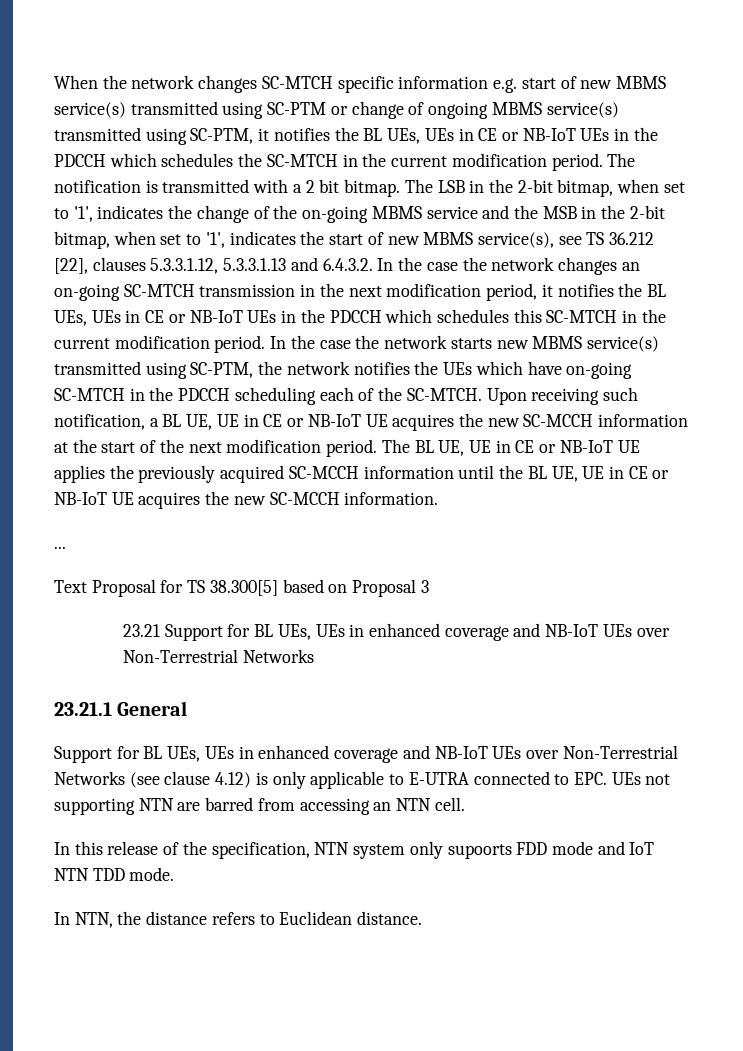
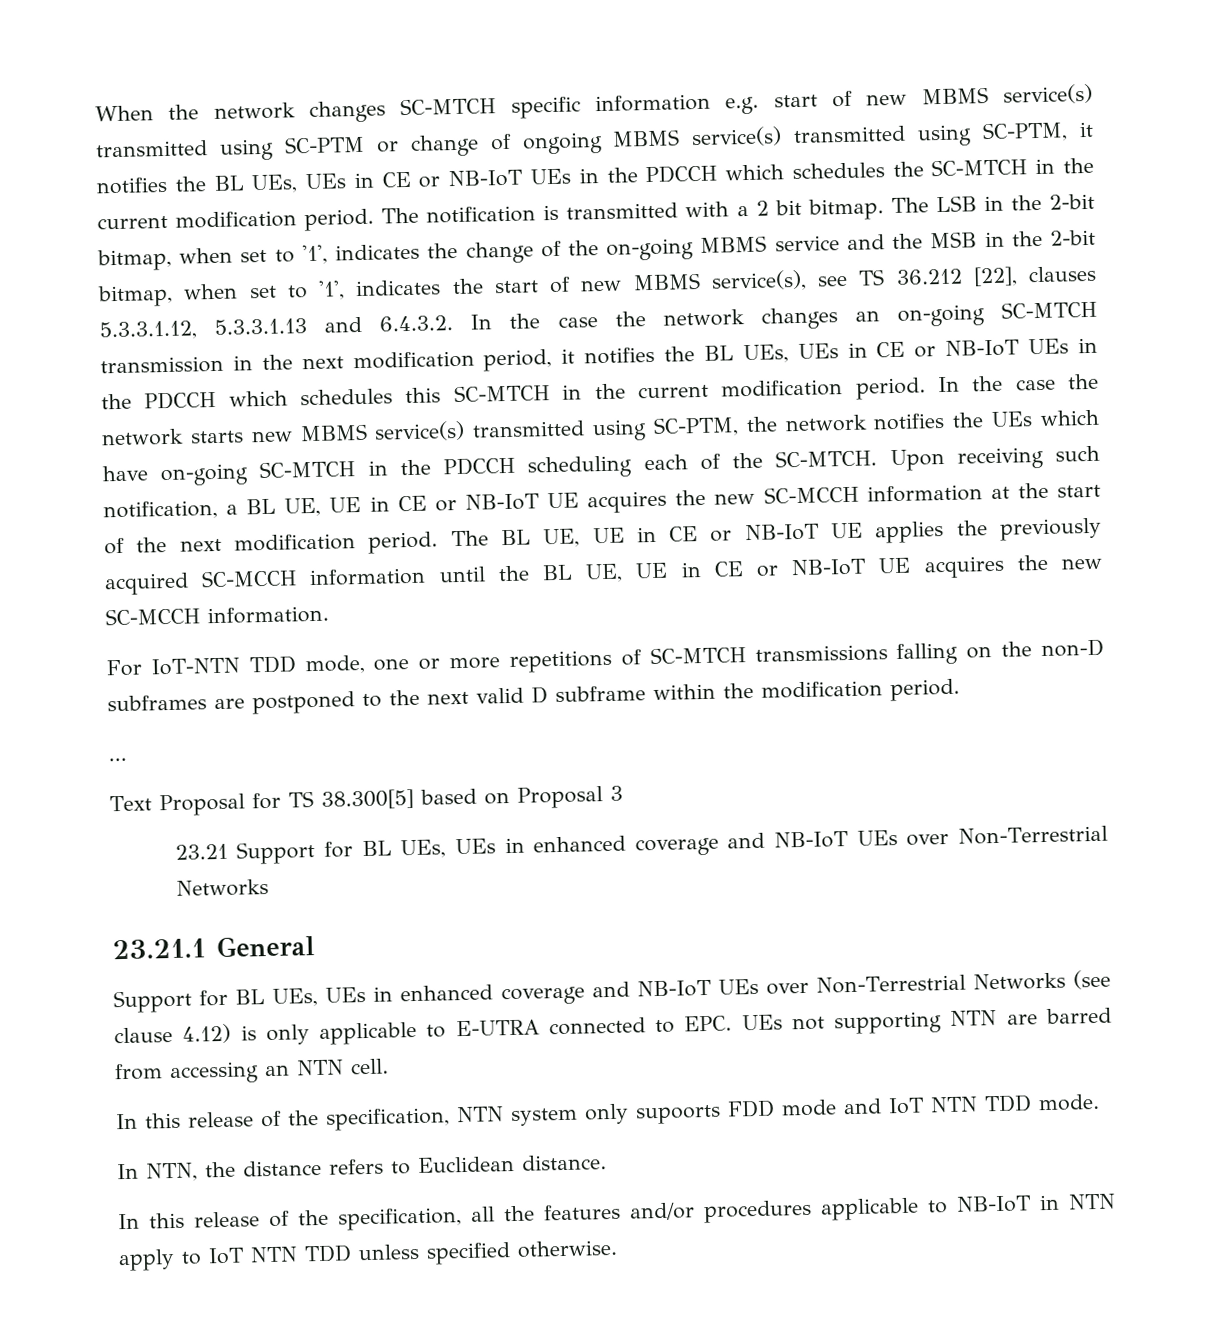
(439, 498) none -> [106,638,1104,677] [107,678,960,715] // For IoT-NTN TDD mode, one or more repetitions of SC-MTCH transmissions falling on the non-D subframes are postponed to the next valid D subframe within the modification period.
(423, 918) none -> [118,1193,1116,1231] [118,1239,618,1272] // In this release of the specification, all the features and/or procedures applicable to NB-IoT in NTN apply to IoT NTN TDD unless specified otherwise.

